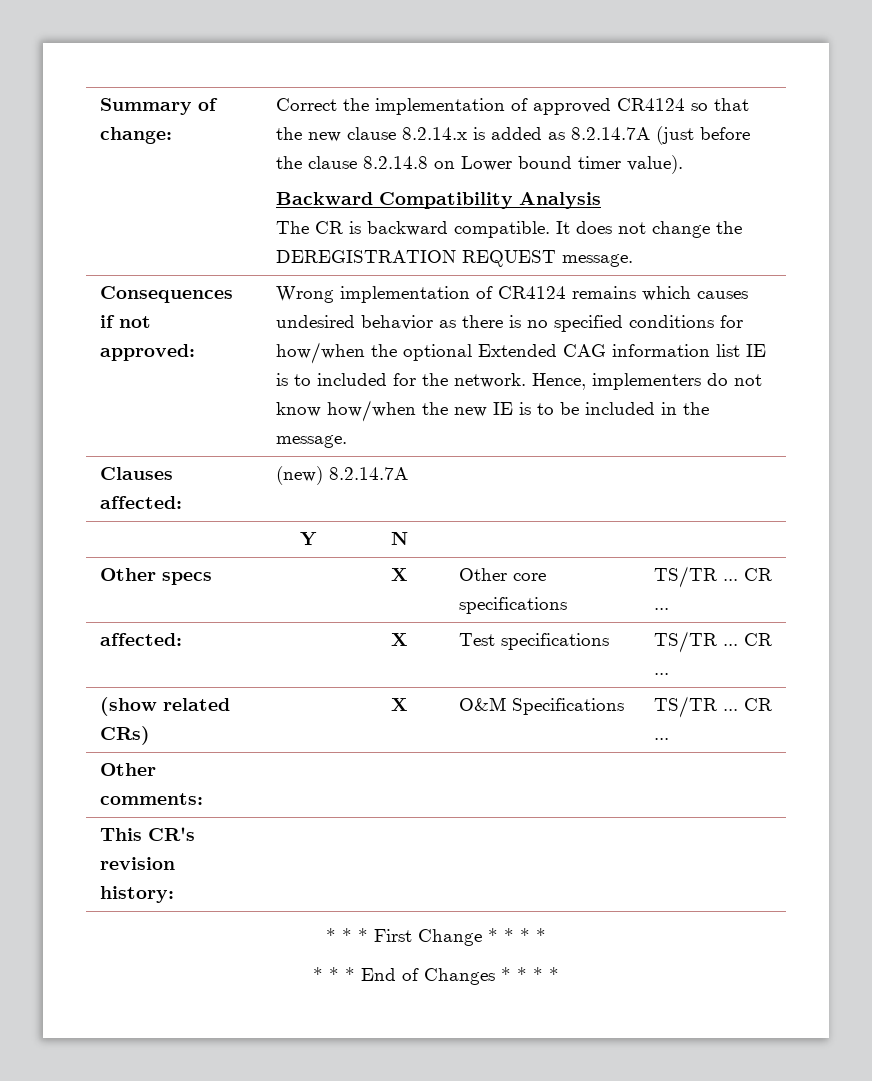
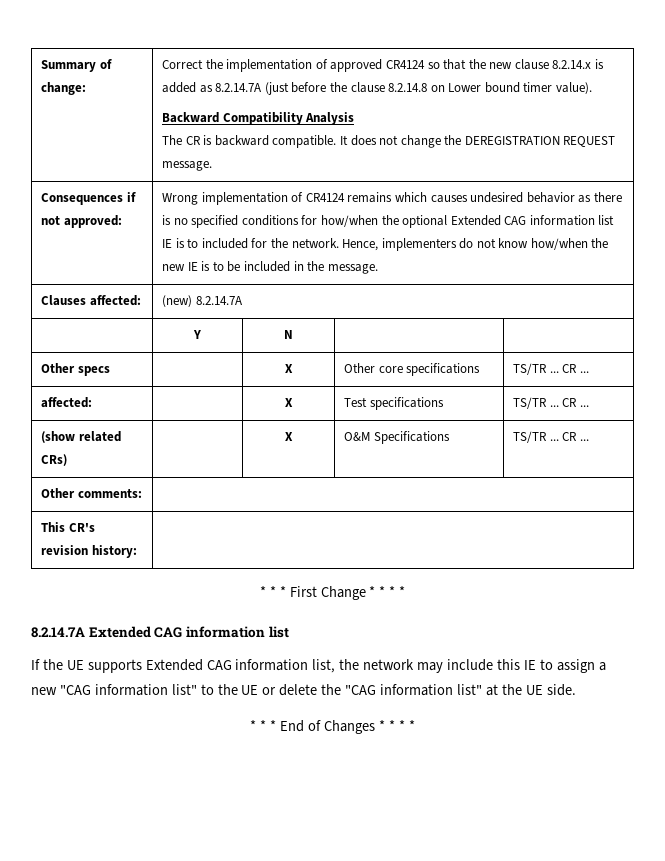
(546, 935) none -> [31,626,289,638] [31,659,606,673] [31,684,576,696] // 8.2.14.7A Extended CAG information list // If the UE supports Extended CAG information list, the network may include this IE to assign a new "CAG information list" to the UE or delete the "CAG information list" at the UE side.

